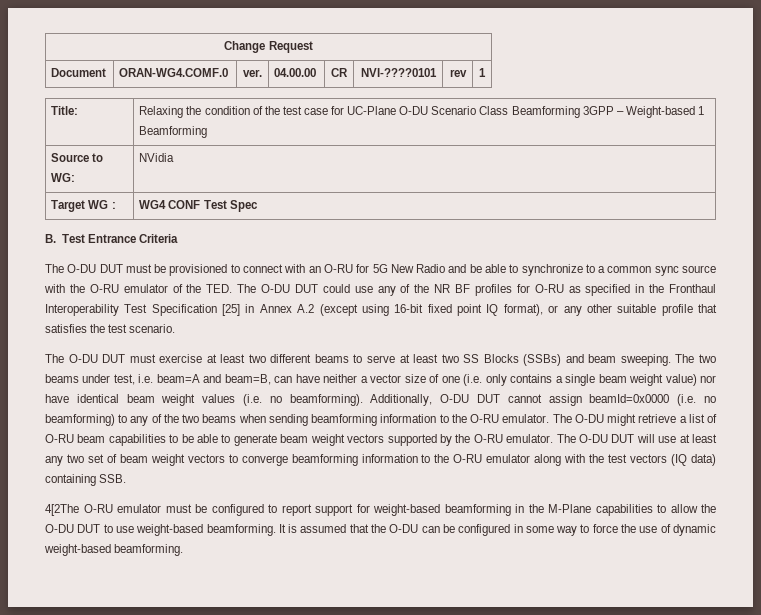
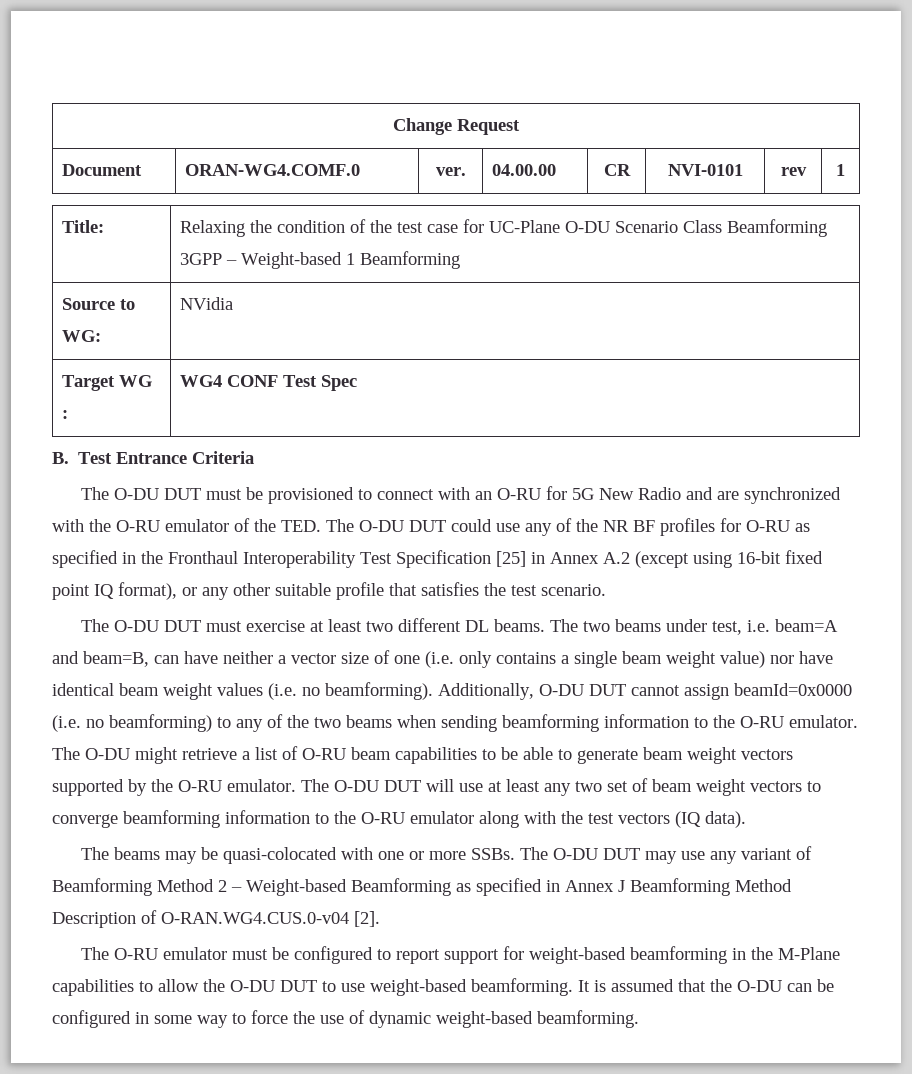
[360,68,437,77] NVI-????0101 -> [667,164,743,176] NVI-0101
[469,264,717,276] be able to synchronize to a common sync source -> [716,487,841,504] are synchronized
[314,354,671,366] beams to serve at least two SS Blocks (SSBs) and beam sweeping. -> [464,619,545,632] DL beams.
[691,454,717,466] [45,474,127,486] [45,504,79,516] data) containing SSB. // 4[2The -> [705,811,746,828] [80,846,812,864] [52,878,792,896] [52,910,380,928] [80,947,109,960] data). // The beams may be quasi-colocated with one or more SSBs. The O-DU DUT may use any variant of Beamforming Method 2 – Weight-based Beamforming as specified in Annex J Beamforming Method Description of O-RAN.WG4.CUS.0-v04 [2]. // The

